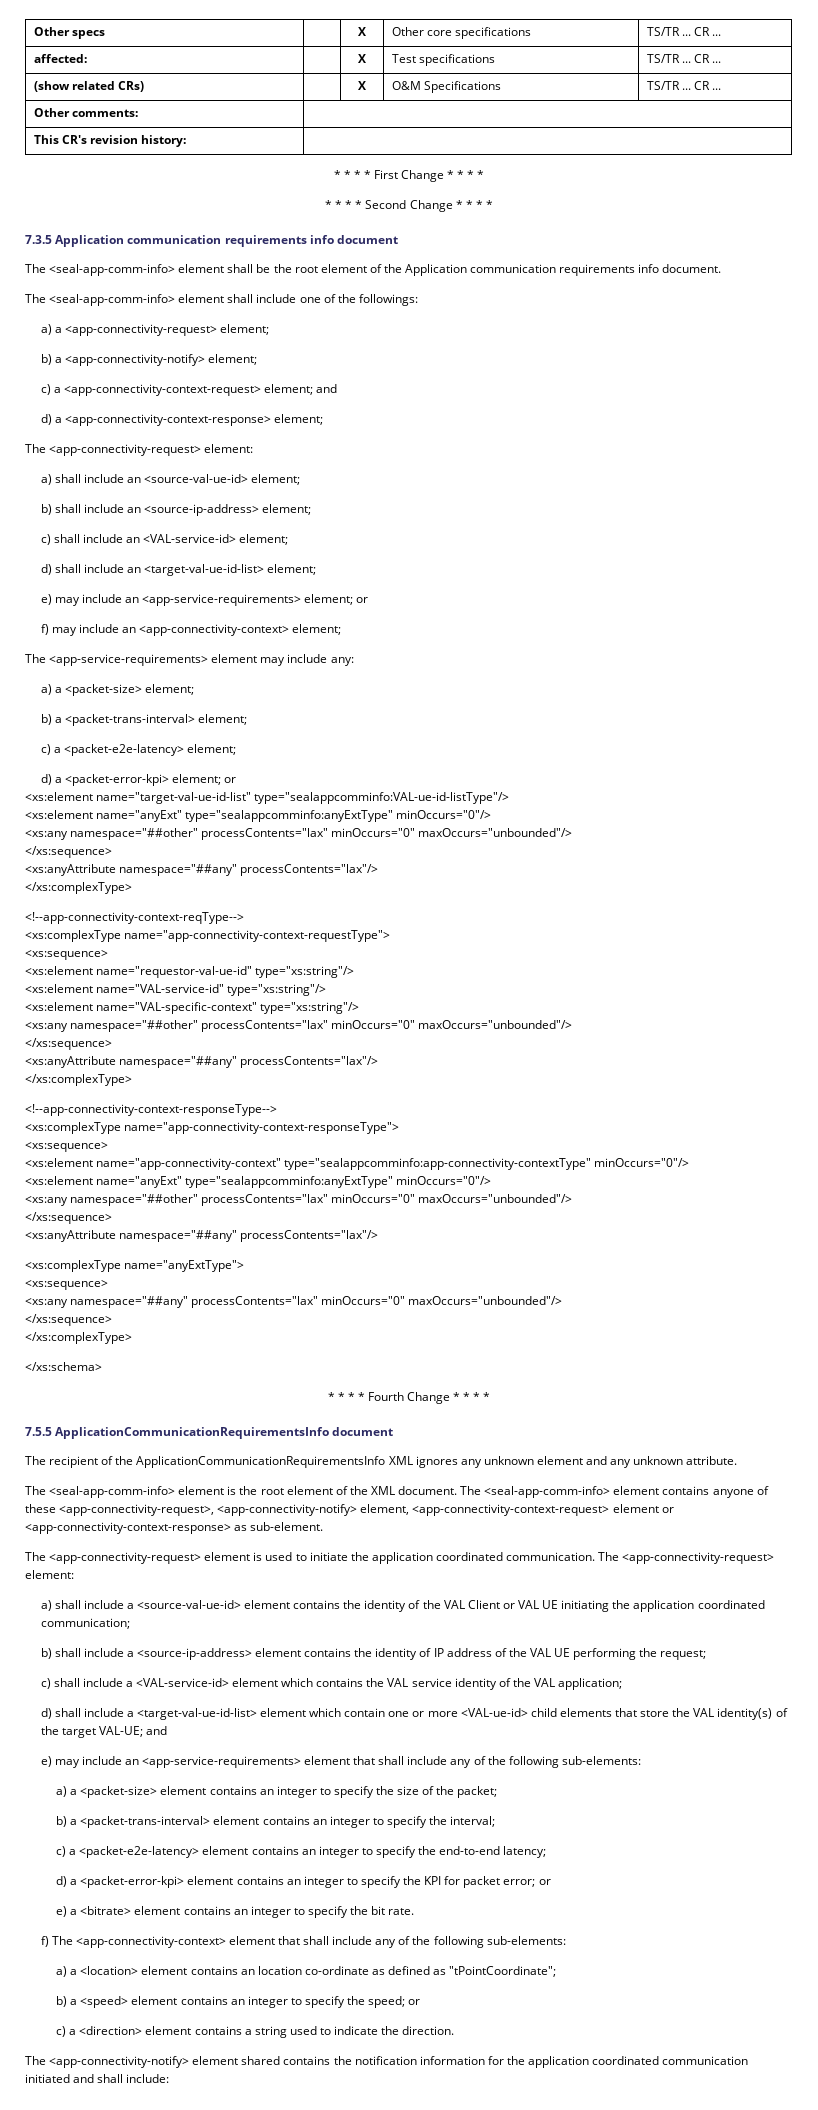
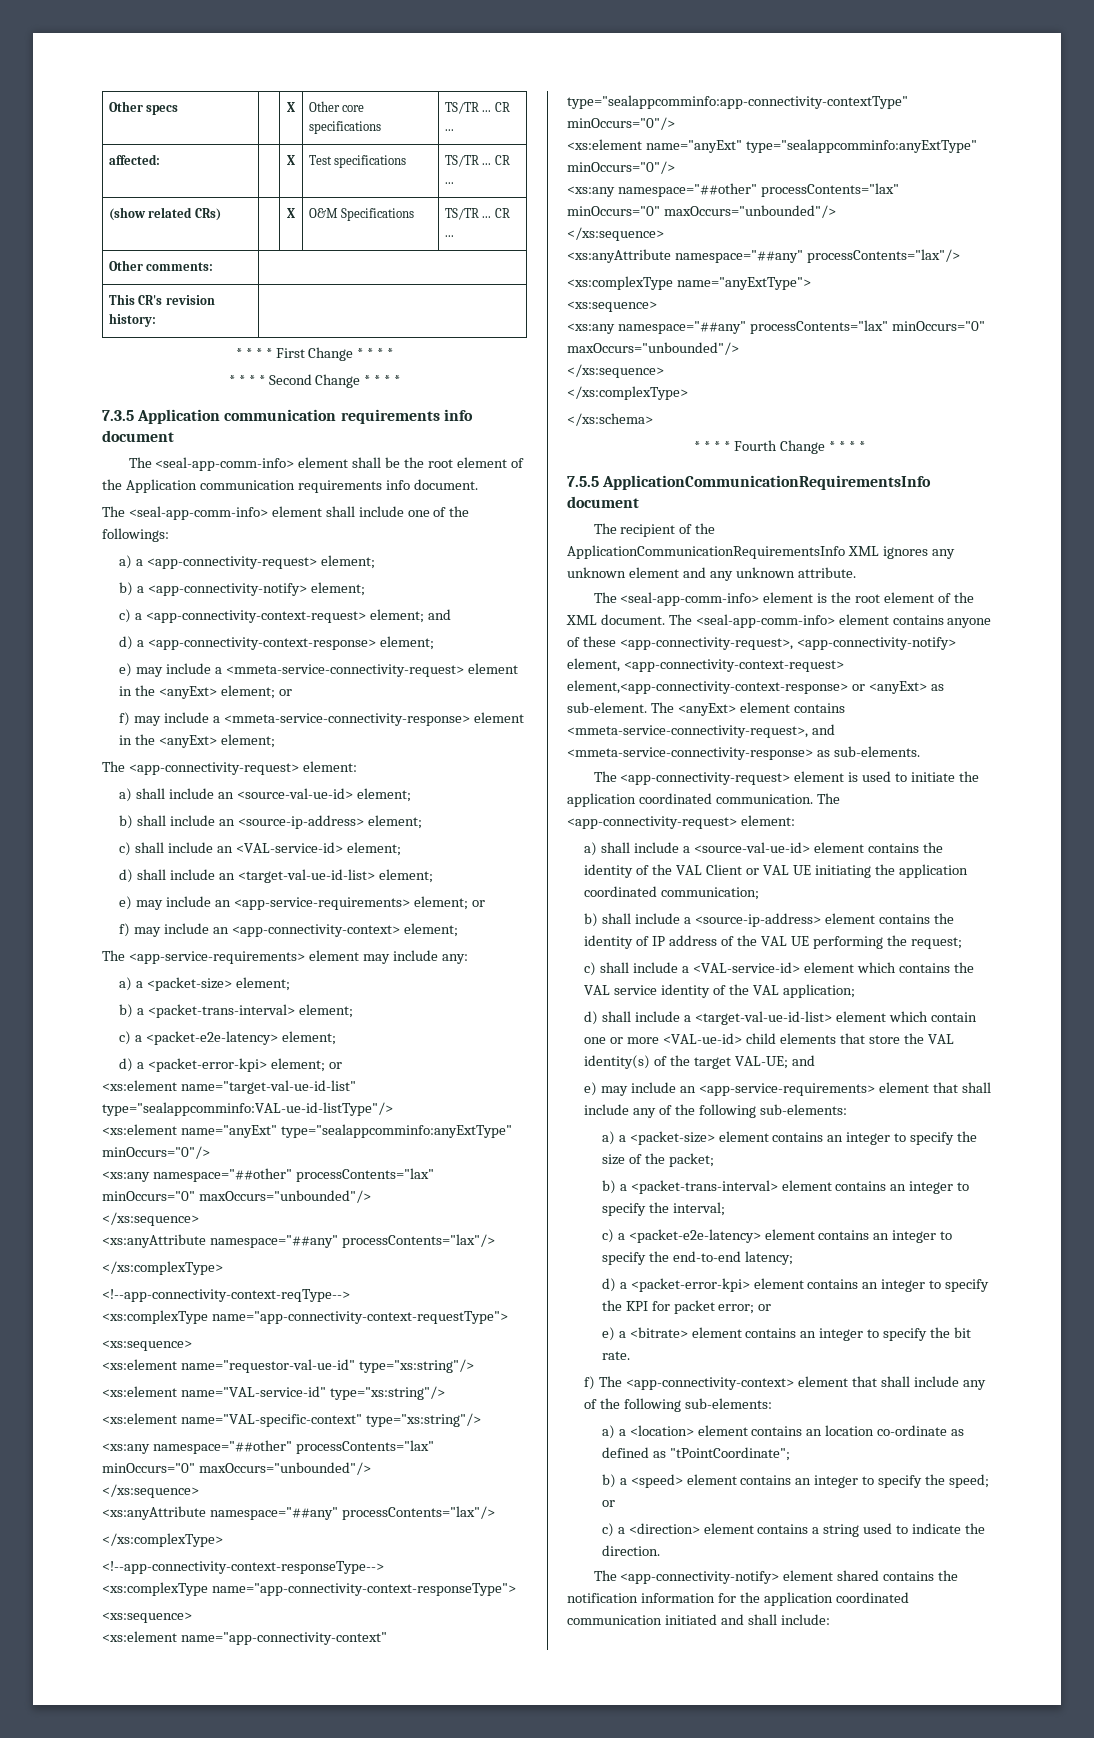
(323, 419) none -> [119,663,518,677] [119,685,293,699] [119,712,524,726] [119,734,276,748] // e) may include a <mmeta-service-connectivity-request> element in the <anyExt> element; or // f) may include a <mmeta-service-connectivity-response> element in the <anyExt> element;
[612,1504,674,1513] [25,1522,231,1534] element or <app-connectivity-context-response> -> [567,680,927,694] element,<app-connectivity-context-response> or <anyExt>
(324, 1526) none -> [650,702,845,716] [567,724,835,738] [567,746,920,760] The <anyExt> element contains <mmeta-service-connectivity-request>, and <mmeta-service-connectivity-response> as sub-elements.

